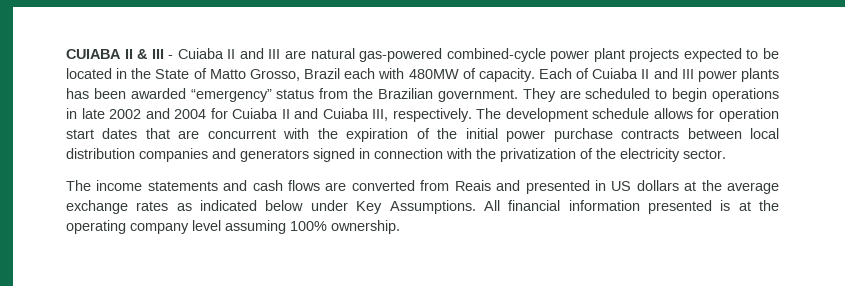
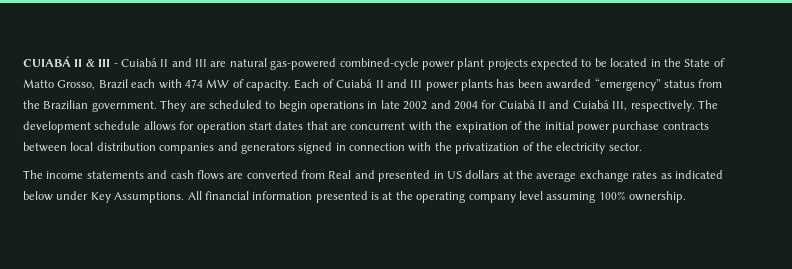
[66,49,121,59] CUIABA -> [23,56,71,67] CUIABÁ
[177,48,224,59] Cuiaba -> [120,58,157,67] Cuiabá
[408,69,459,79] 480MW -> [184,79,230,88] 474 MW
[592,68,639,79] Cuiaba -> [336,79,373,88] Cuiabá
[232,108,369,119] Cuiaba II and Cuiaba -> [498,100,609,109] Cuiabá II and Cuiabá
[454,180,491,191] Reais -> [328,170,352,179] Real

